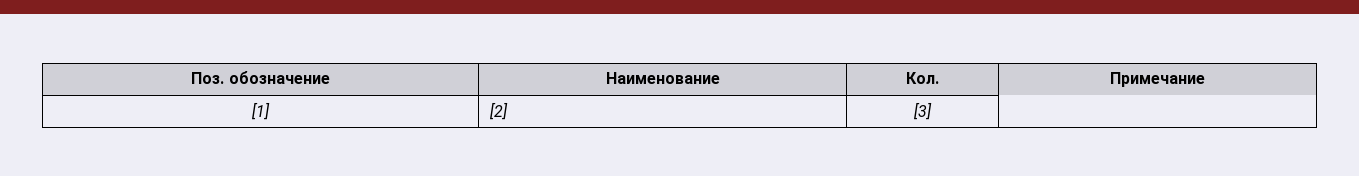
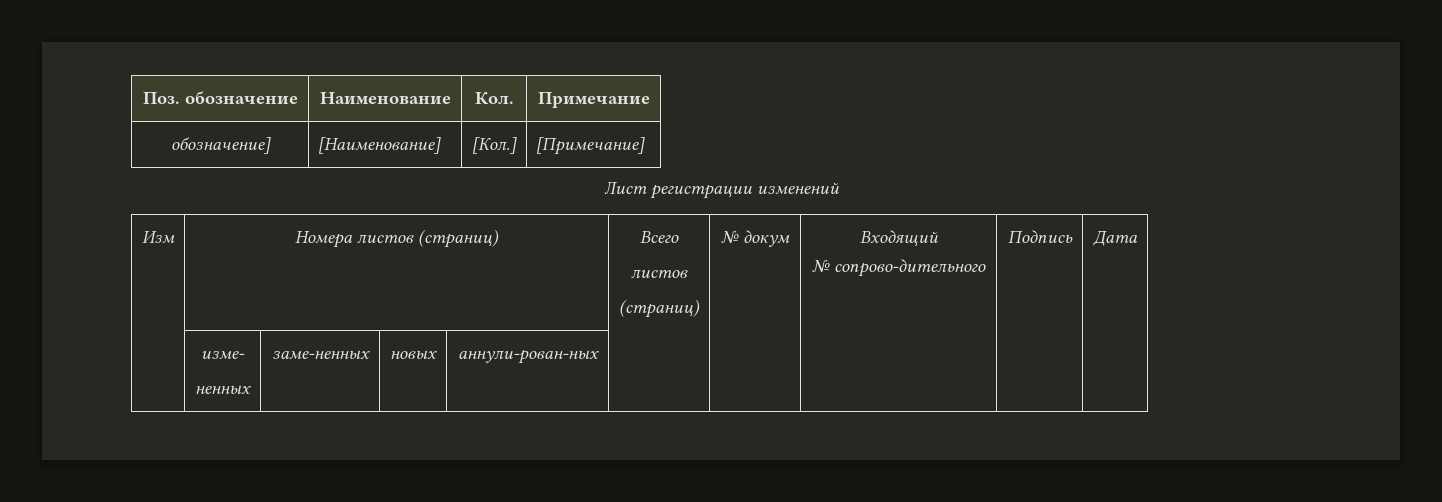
[251,102,270,120] [488,102,508,120] [913,102,932,120] [1] | [2] | [3] -> [170,137,271,154] [318,137,442,154] [472,137,517,154] [536,137,646,155] [603,181,839,199] [142,230,175,243] [295,229,499,248] [640,231,679,243] [631,269,688,279] [619,299,700,318] [721,230,790,247] [859,230,938,247] [812,259,986,277] [1007,230,1073,243] [1093,231,1138,246] [201,351,245,359] [195,385,251,394] [271,350,370,359] [390,350,437,359] [457,350,599,364] обозначение] | [Наименование] | [Кол.] | [Примечание] // Лист регистрации изменений // Изм | Номера листов (страниц) | Всего // листов // (страниц) | № докум | Входящий // № сопрово-дительного | Подпись | Дата // | изме- // ненных | заме-ненных | новых | аннули-рован-ных | | | |

